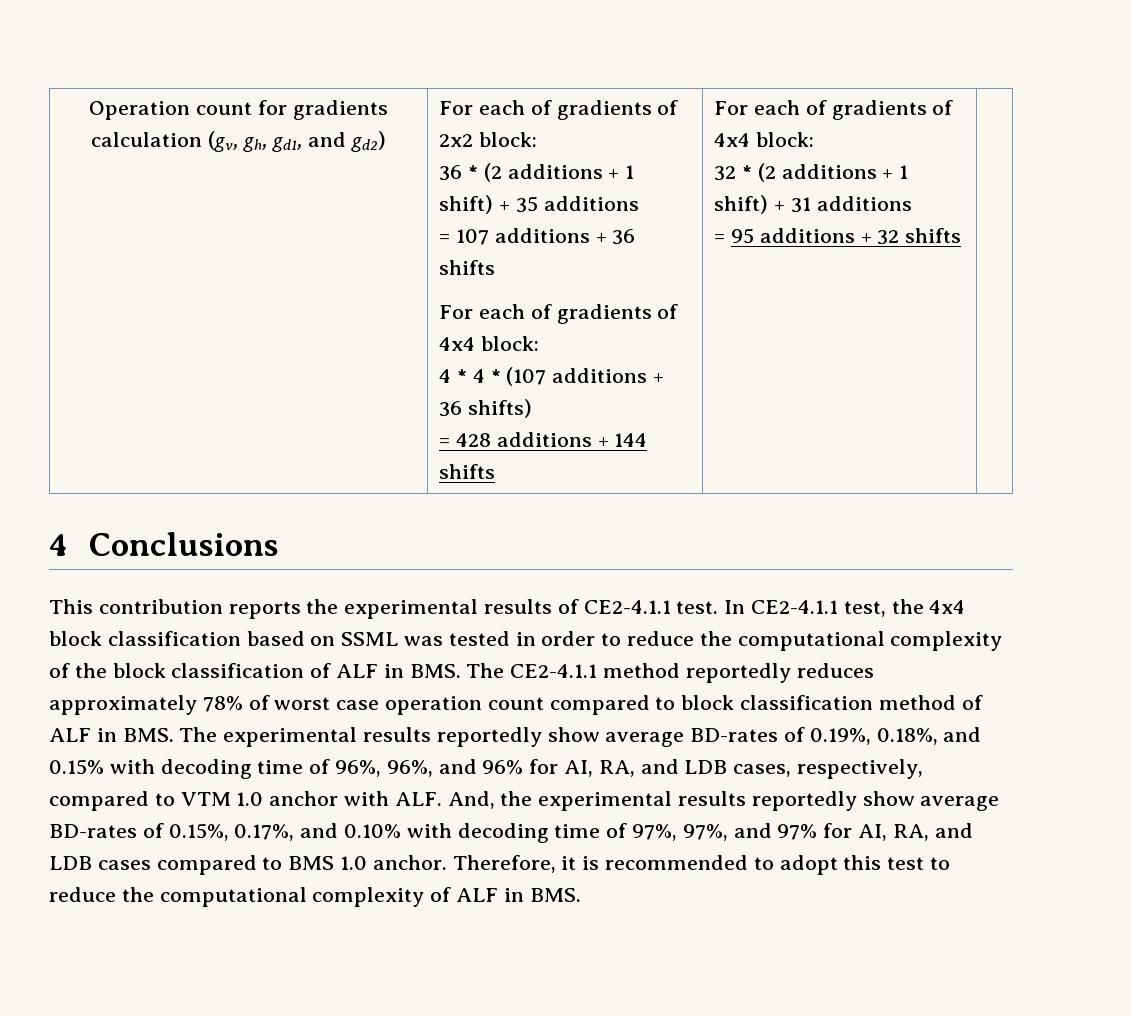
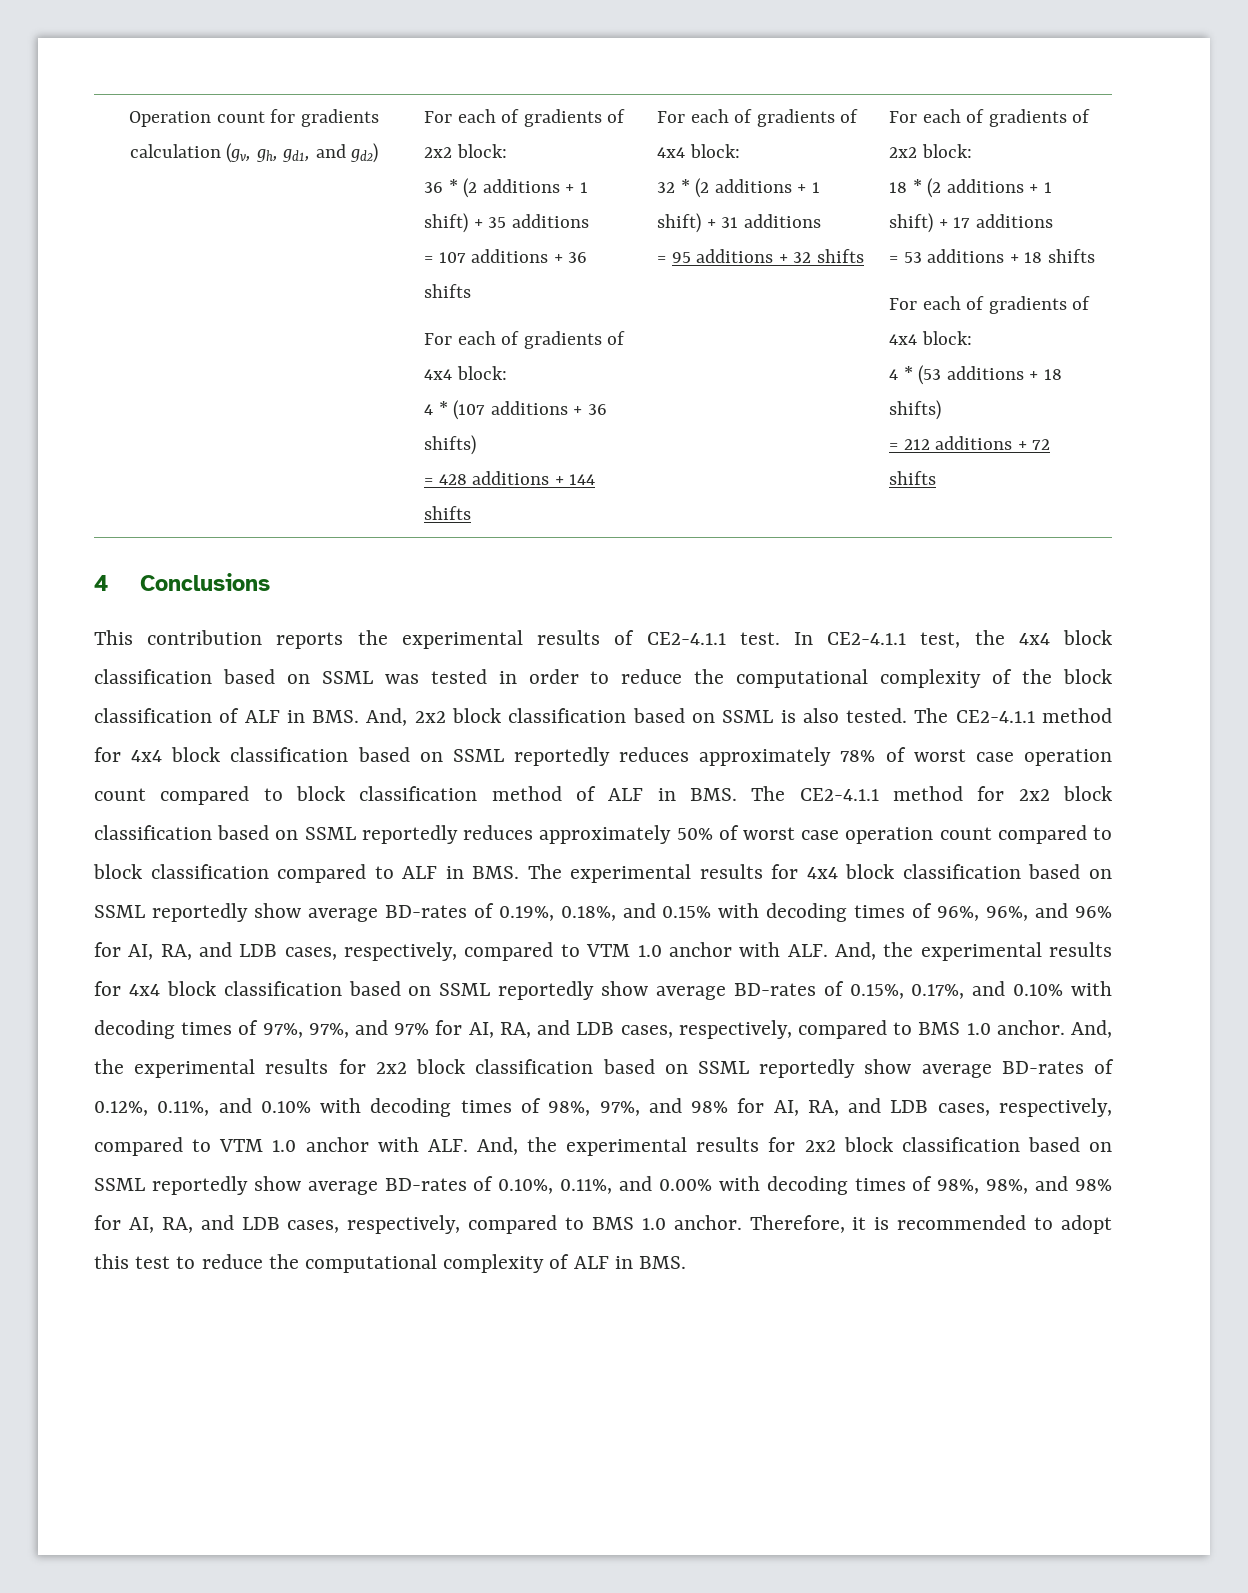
[472,369,501,383] 4 * -> (448, 408) none
(962, 235) none -> [889,109,1091,127] [889,144,972,158] [889,178,1052,198] [889,213,1053,233] [889,249,1095,263] [889,296,1091,314] [889,331,972,345] [889,365,1062,385] [889,400,942,420] [889,436,1051,450] [889,471,937,485] For each of gradients of 2x2 block: // 18 * (2 additions + 1 shift) + 17 additions // = 53 additions + 18 shifts // For each of gradients of 4x4 block: // 4 * (53 additions + 18 shifts) // = 212 additions + 72 shifts
[466,663,681,678] The CE2-4.1.1 method -> [366,708,1112,726] [94,747,504,762] And, 2x2 block classification based on SSML is also tested. The CE2-4.1.1 method for 4x4 block classification based on SSML
[223,727,432,747] experimental results -> [799,786,1113,801] [94,825,1112,844] [93,864,1112,883] [94,905,145,918] CE2-4.1.1 method for 2x2 block classification based on SSML reportedly reduces approximately 50% of worst case operation count compared to block classification compared to ALF in BMS. The experimental results for 4x4 block classification based on SSML
[257,760,304,774] time -> [854,905,906,918] times
(747, 798) none -> [94,981,491,996] for 4x4 block classification based on SSML
[554,824,601,838] time -> [181,1022,233,1035] times
[97,860,151,870] cases -> [620,1020,1112,1039] [94,1059,1114,1078] [94,1098,1113,1117] [94,1137,1112,1156] [94,1176,1112,1195] [94,1215,461,1234] cases, respectively, compared to BMS 1.0 anchor. And, the experimental results for 2x2 block classification based on SSML reportedly show average BD-rates of 0.12%, 0.11%, and 0.10% with decoding times of 98%, 97%, and 98% for AI, RA, and LDB cases, respectively, compared to VTM 1.0 anchor with ALF. And, the experimental results for 2x2 block classification based on SSML reportedly show average BD-rates of 0.10%, 0.11%, and 0.00% with decoding times of 98%, 98%, and 98% for AI, RA, and LDB cases, respectively,

